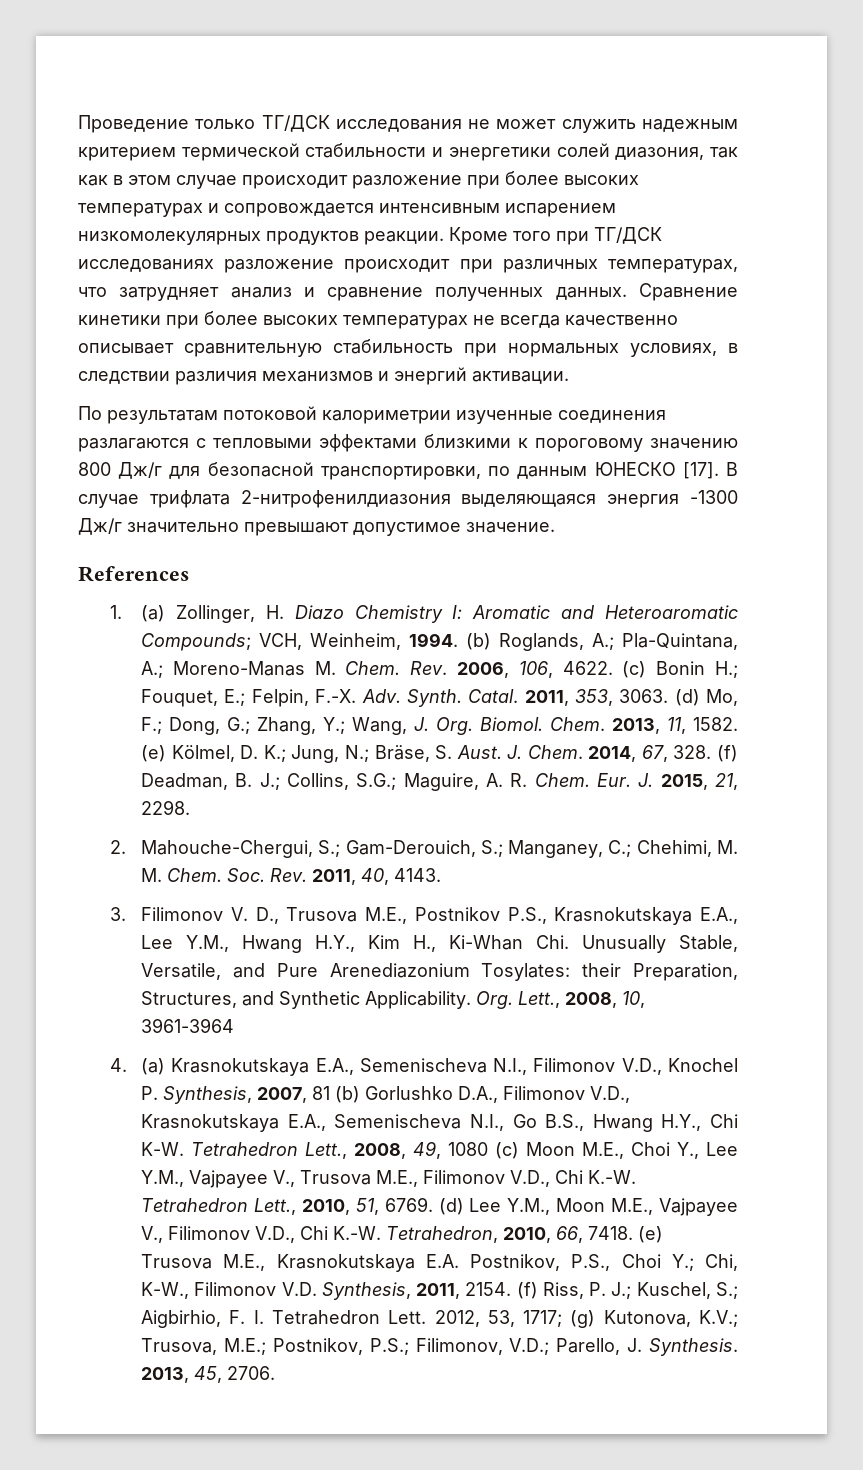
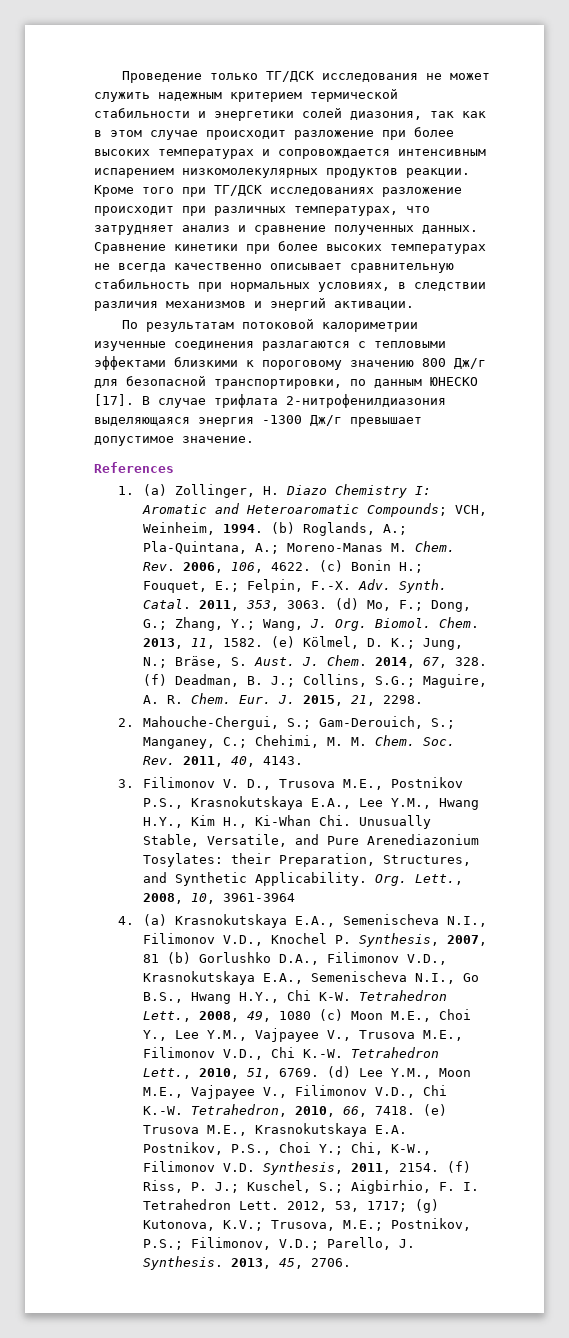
[127,522,349,536] значительно превышают -> [350,417,422,427] превышает

